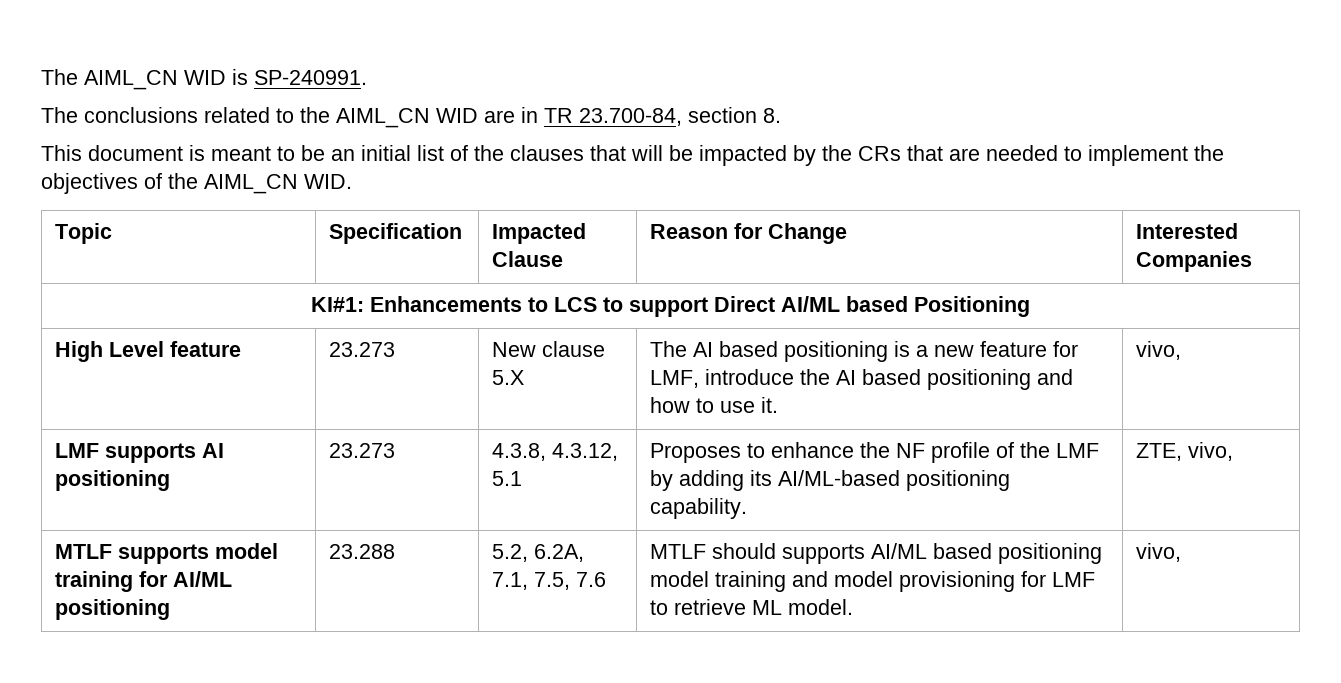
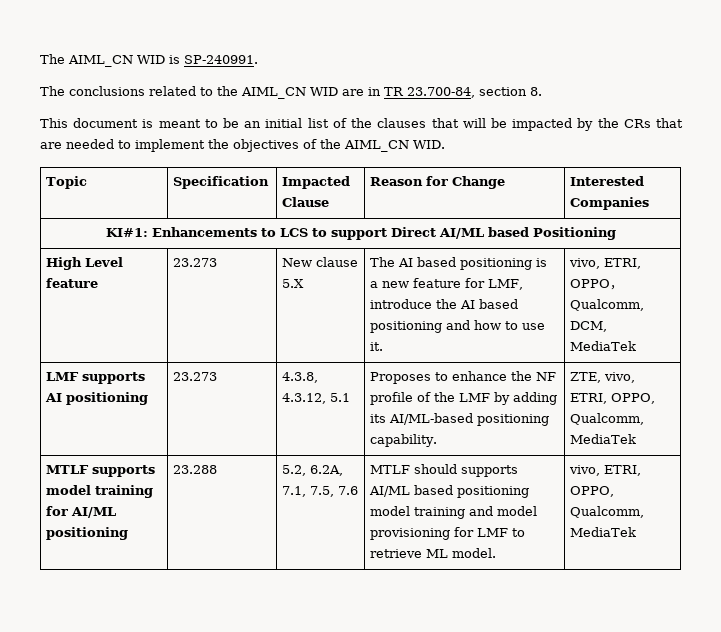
(1182, 350) none -> [604,258,642,269] [570,279,624,290] [570,299,645,311] [570,321,608,332] [570,341,637,351] ETRI, OPPO，Qualcomm, DCM, MediaTek
(1234, 451) none -> [570,393,656,404] [570,413,645,425] [570,434,637,444] ETRI, OPPO, Qualcomm, MediaTek
(1182, 552) none -> [604,465,642,476] [570,486,615,497] [570,506,645,518] [570,527,637,537] ETRI, OPPO, Qualcomm, MediaTek

